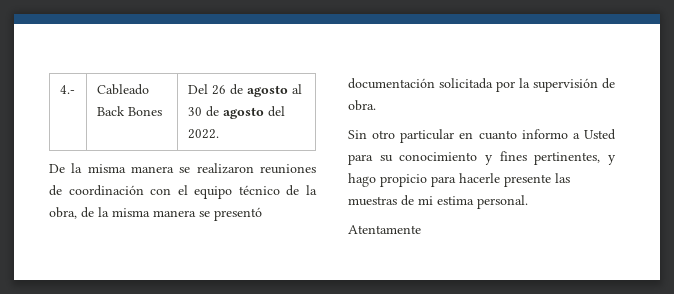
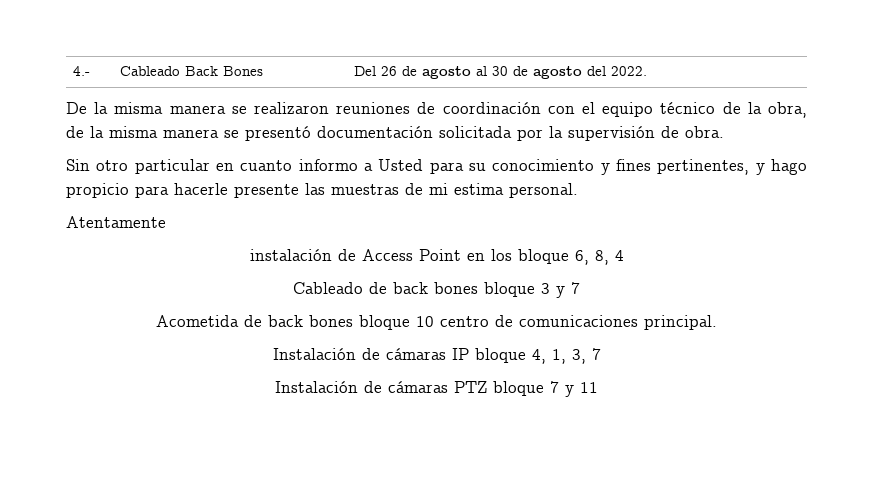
(421, 229) none -> [249,249,624,265] [293,282,580,298] [156,315,717,330] [272,348,601,364] [275,381,598,397] // instalación de Access Point en los bloque 6, 8, 4 // Cableado de back bones bloque 3 y 7 // Acometida de back bones bloque 10 centro de comunicaciones principal. // Instalación de cámaras IP bloque 4, 1, 3, 7 // Instalación de cámaras PTZ bloque 7 y 11

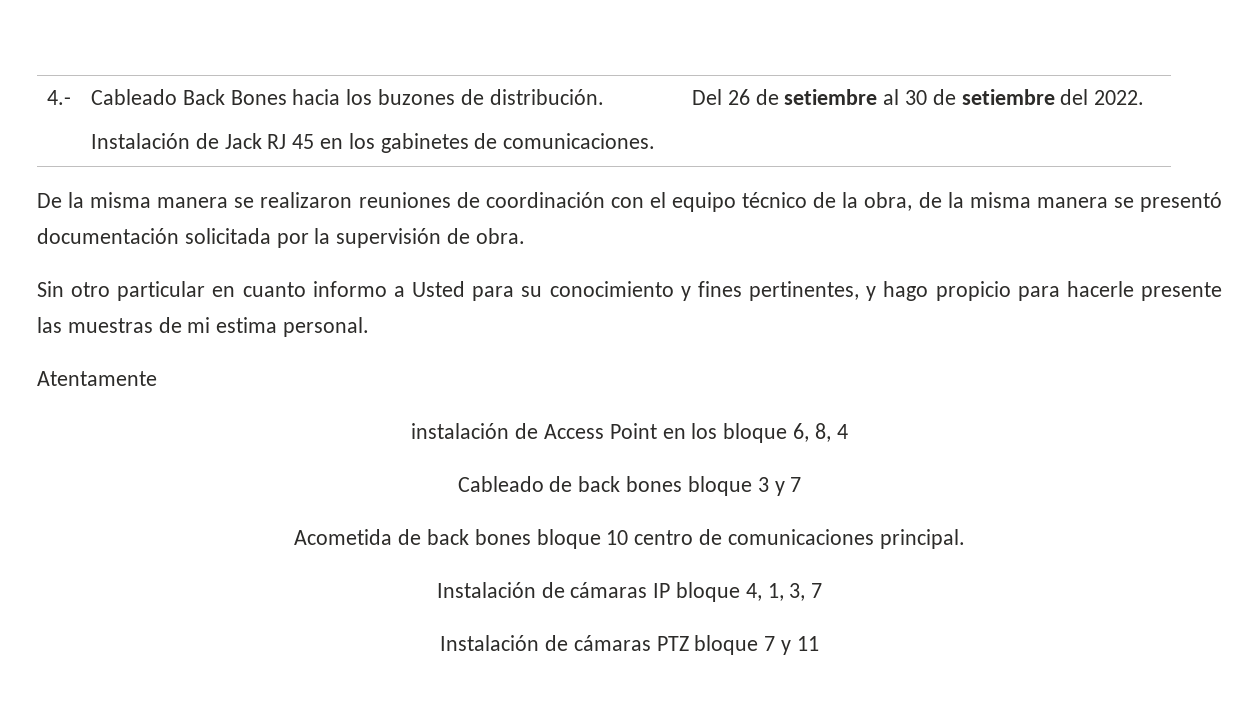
(264, 71) none -> [292,89,604,105] [90,133,656,153] hacia los buzones de distribución. // Instalación de Jack RJ 45 en los gabinetes de comunicaciones.
[422,66,472,79] agosto -> [784,89,878,105] setiembre
[533,66,583,79] agosto -> [961,89,1055,105] setiembre

